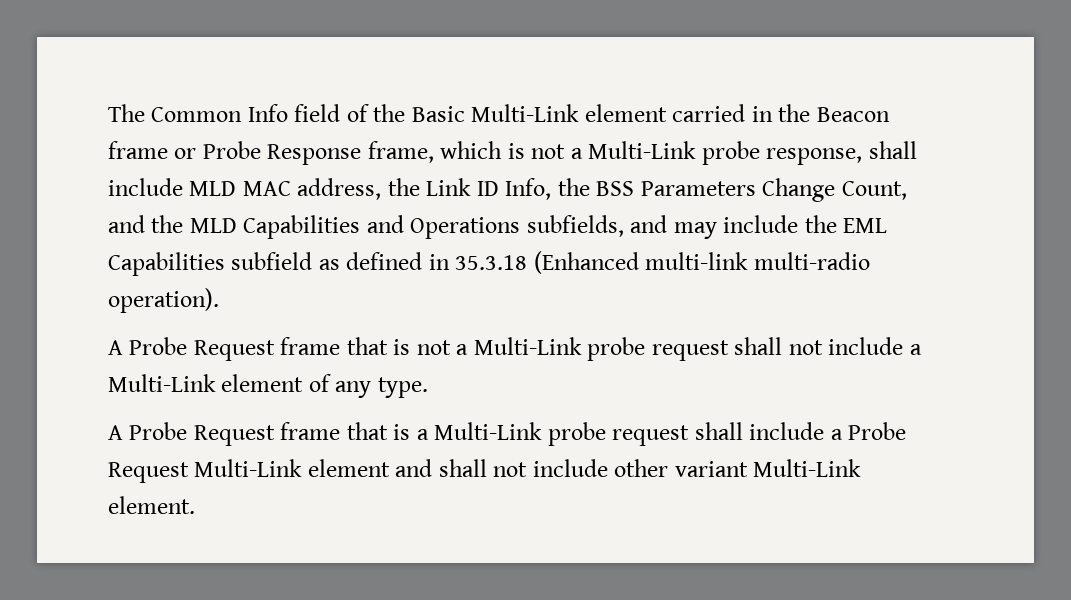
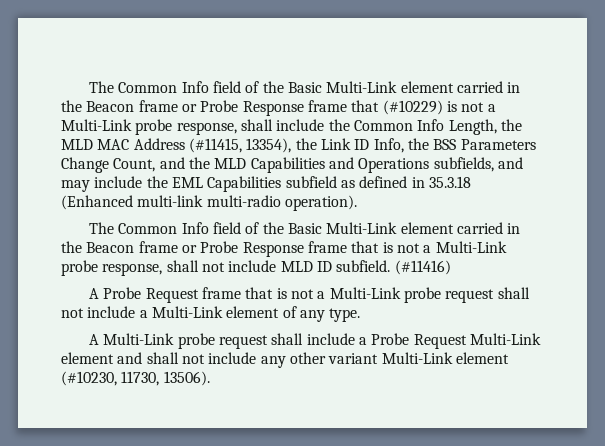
[367,141,503,163] frame, which -> [307,100,443,115] frame that (#10229)
[189,178,382,200] MLD MAC address, -> [328,119,522,135] [61,138,292,153] the Common Info Length, the MLD MAC Address (#11415, 13354),
(219, 300) none -> [89,222,521,234] [61,241,507,257] [61,260,451,276] // The Common Info field of the Basic Multi-Link element carried in the Beacon frame or Probe Response frame that is not a Multi-Link probe response, shall not include MLD ID subfield. (#11416)
[129,422,429,446] Probe Request frame that is a -> (100, 339) none
(608, 468) none -> [260,356,286,368] any
[108,496,195,514] element. -> [455,352,509,364] [61,371,210,386] element (#10230, 11730, 13506).

